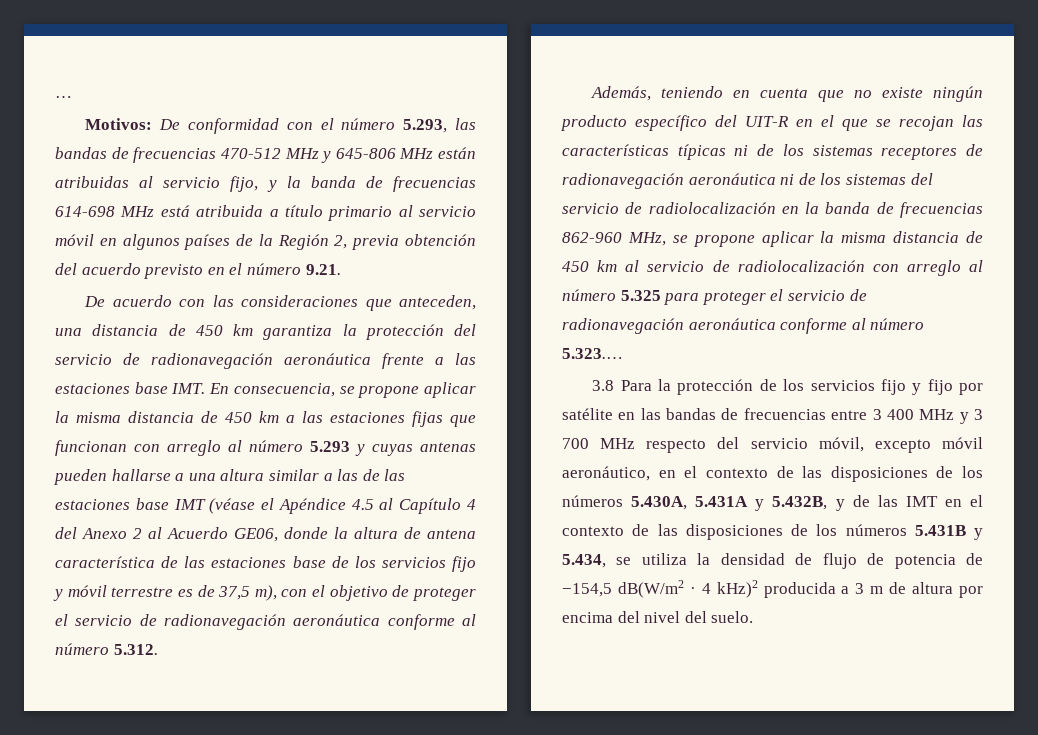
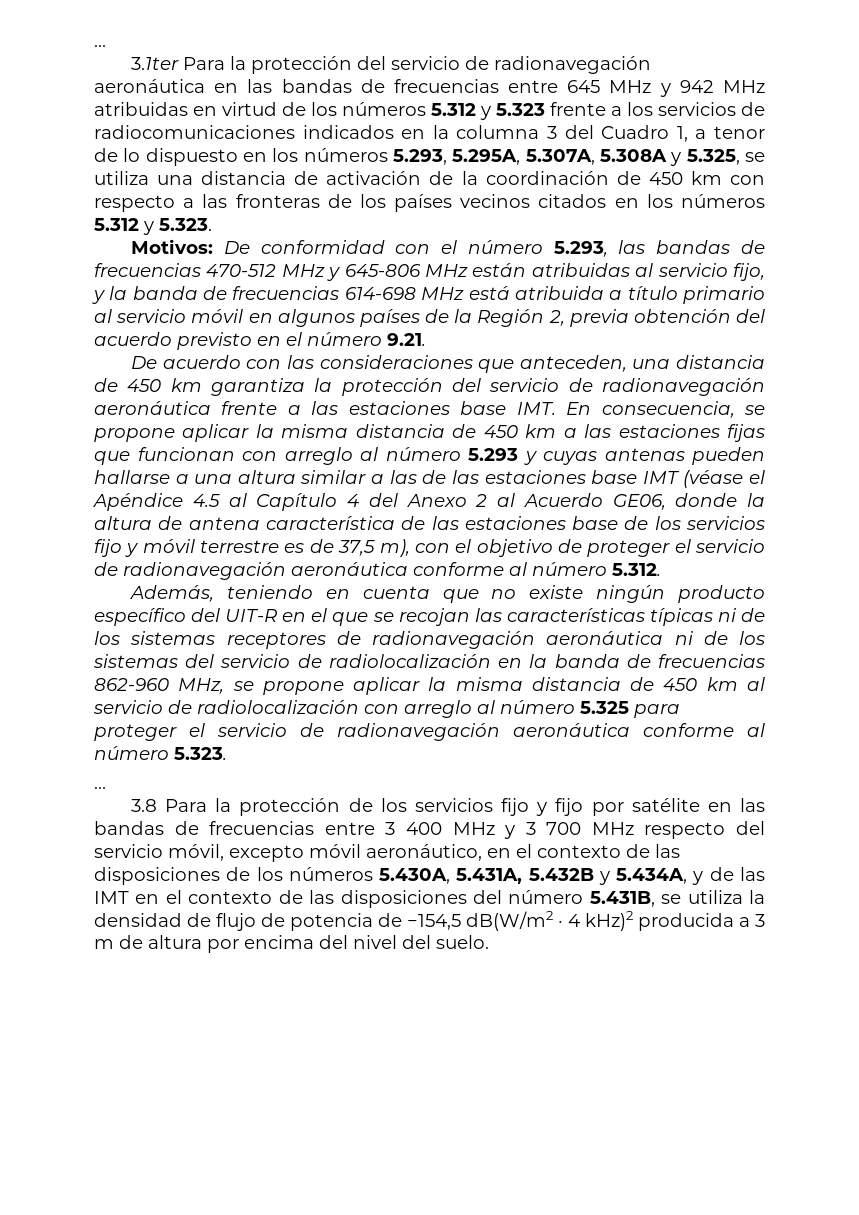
[55,96,72,98] … -> [94,44,106,47] [131,56,652,74] [94,79,765,97] [94,102,765,120] [94,125,766,142] [94,148,766,166] [94,171,765,185] [94,194,765,212] [94,218,212,235] … // 3.1ter Para la protección del servicio de radionavegación aeronáutica en las bandas de frecuencias entre 645 MHz y 942 MHz atribuidas en virtud de los números 5.312 y 5.323 frente a los servicios de radiocomunicaciones indicados en la columna 3 del Cuadro 1, a tenor de lo dispuesto en los números 5.293, 5.295A, 5.307A, 5.308A y 5.325, se utiliza una distancia de activación de la coordinación de 450 km con respecto a las fronteras de los países vecinos citados en los números 5.312 y 5.323.
[562,348,623,359] 5.323.… -> [174,747,227,760] [94,786,106,789] 5.323. // …
[695,496,828,511] 5.431A y 5.432B, -> [456,868,688,885] 5.431A, 5.432B y 5.434A,
[791,524,983,540] [562,554,606,568] de los números 5.431B y 5.434, -> [472,890,655,907] del número 5.431B,

